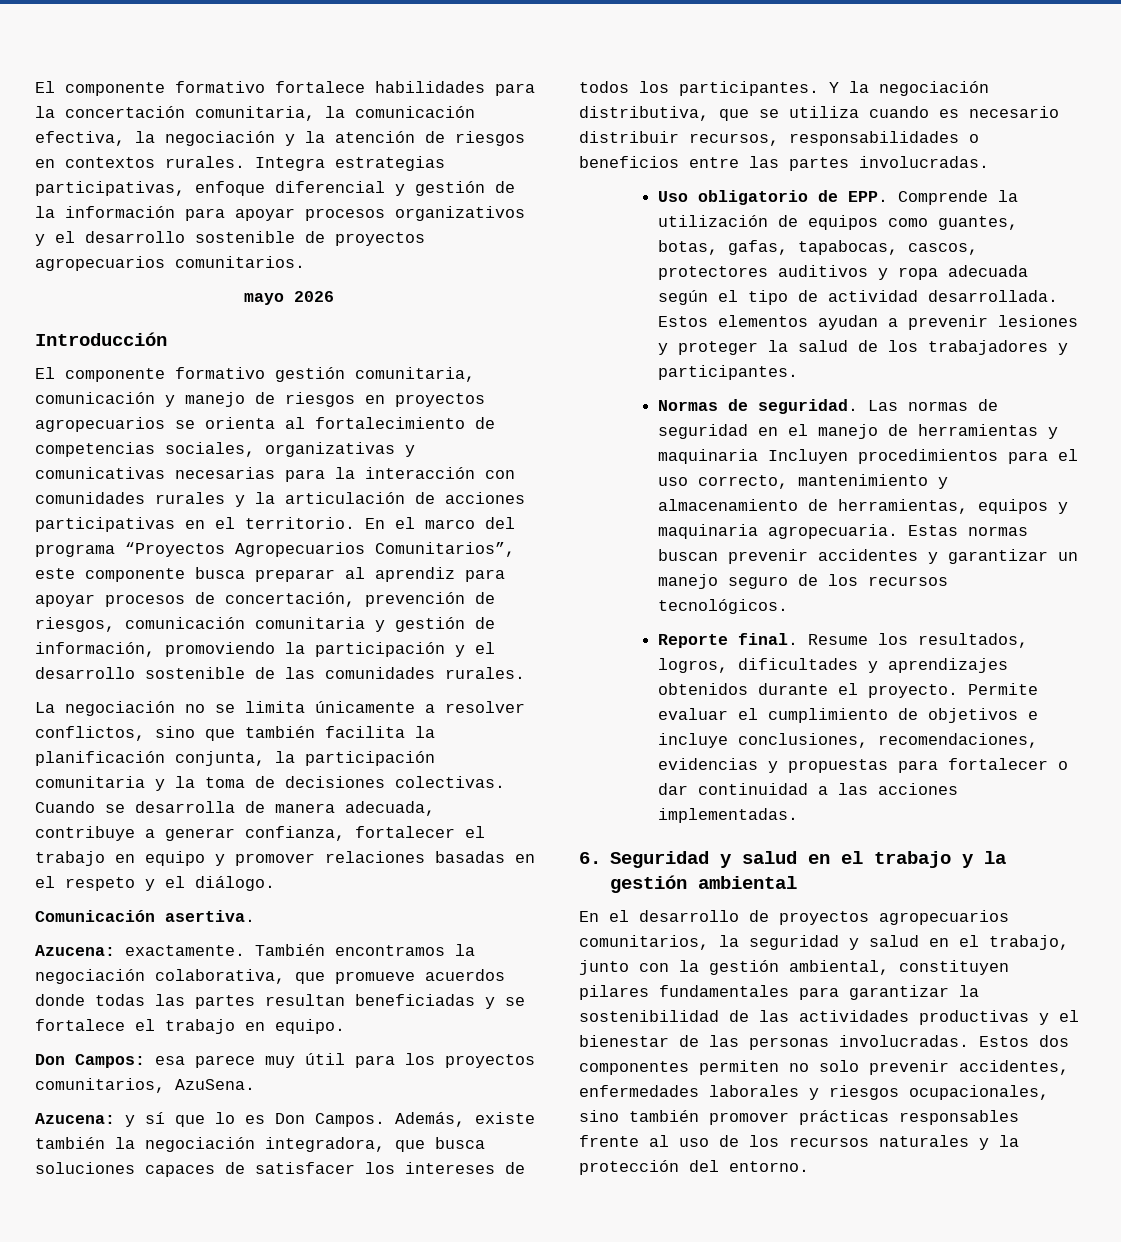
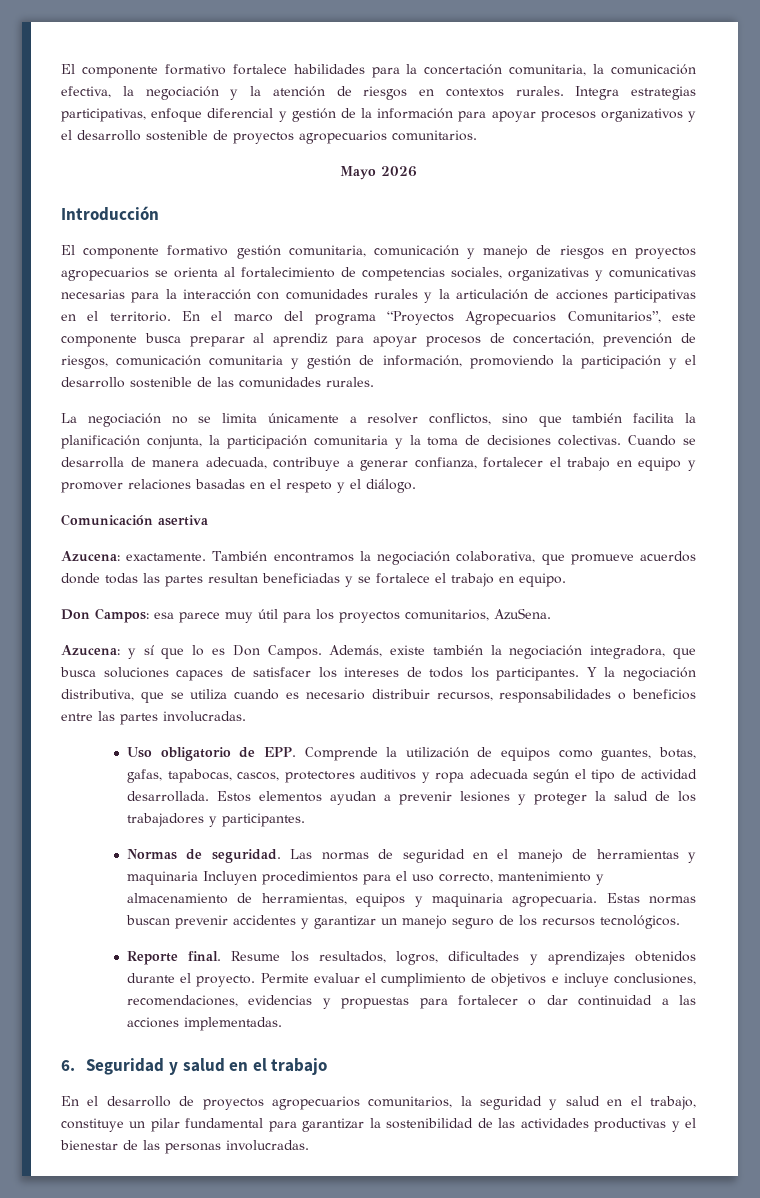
[243,293,284,305] mayo -> [340,166,376,180] Mayo
[165,910,255,922] asertiva. -> [158,515,208,526] asertiva
[961,851,1006,868] [609,875,797,893] y la gestión ambiental -> (328, 1066) none
[579,960,1009,975] [579,985,789,1000] junto con la gestión ambiental, constituyen pilares fundamentales -> [61,1118,264,1132] constituye un pilar fundamental
[979,1035,1069,1047] [579,1060,1069,1075] [579,1085,1049,1100] [579,1110,1019,1125] [579,1135,1019,1150] [579,1160,809,1175] Estos dos componentes permiten no solo prevenir accidentes, enfermedades laborales y riesgos ocupacionales, sino también promover prácticas responsables frente al uso de los recursos naturales y la protección del entorno. -> (309, 1145) none

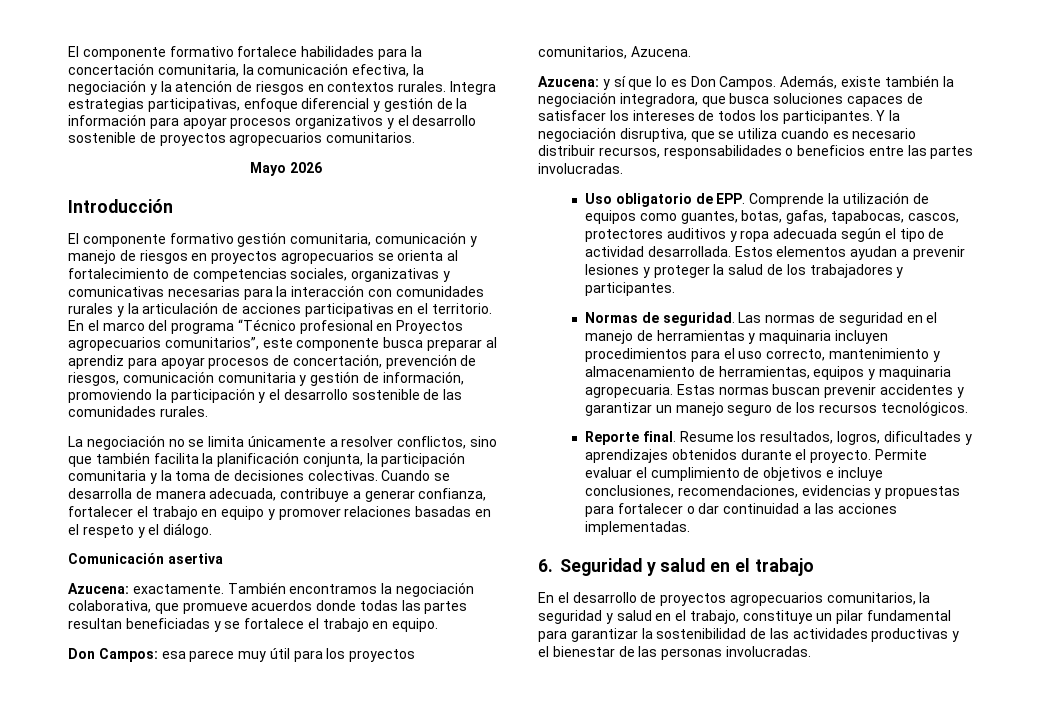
[386,311,661,325] “Proyectos Agropecuarios Comunitarios”, -> [237,319,464,334] [68,337,259,351] “Técnico profesional en Proyectos agropecuarios comunitarios”,
[494,608,551,620] AzuSena. -> [630,46,691,57] Azucena.
[61,689,134,701] distributiva, -> [619,128,687,142] disruptiva,
[203,871,258,885] Incluyen -> [834,330,888,344] incluyen

